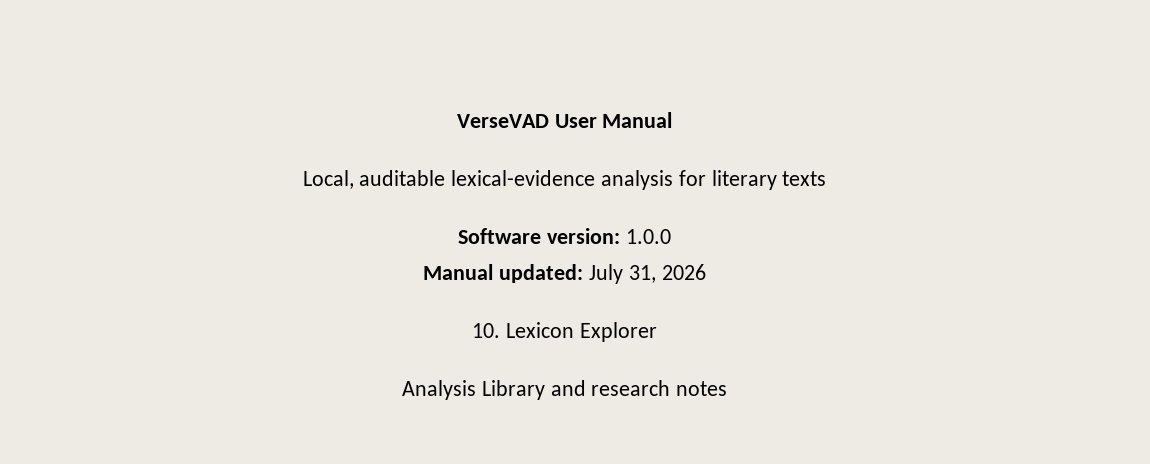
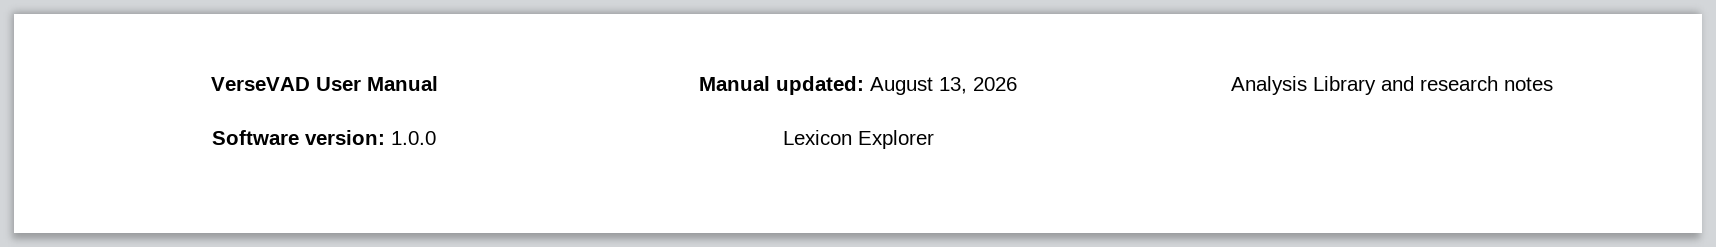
[302,170,827,190] // Local, auditable lexical-evidence analysis for literary texts -> (438, 83) none
[589,264,656,284] July 31, -> [870,77,967,95] August 13,
[472,323,501,338] 10. -> (1017, 84) none

